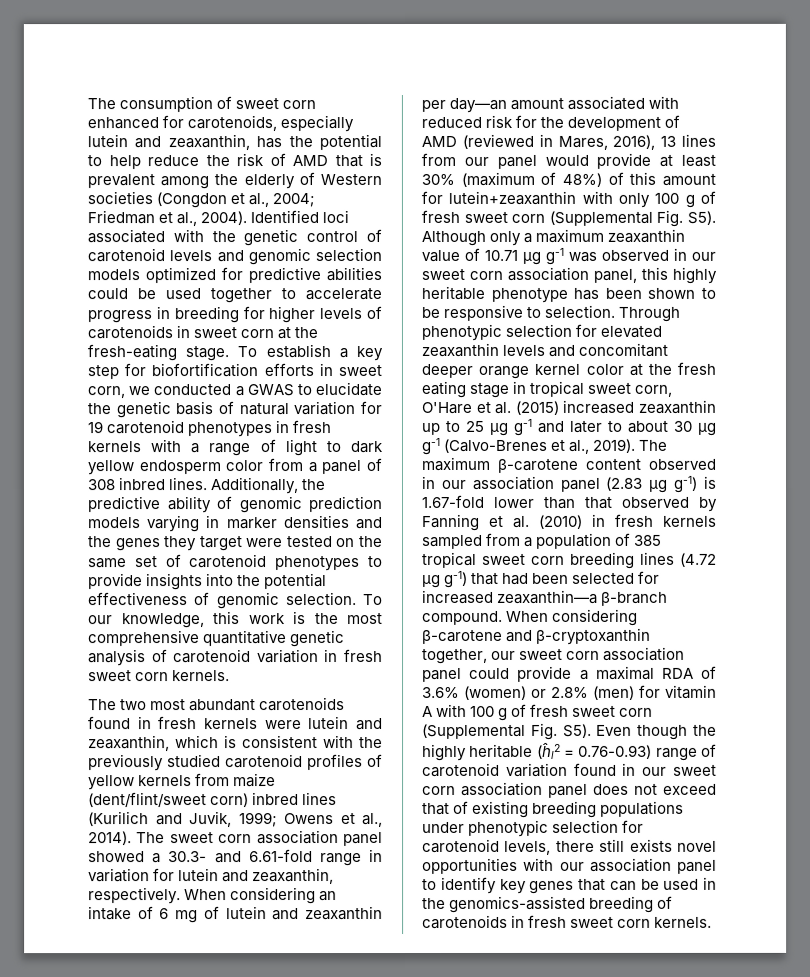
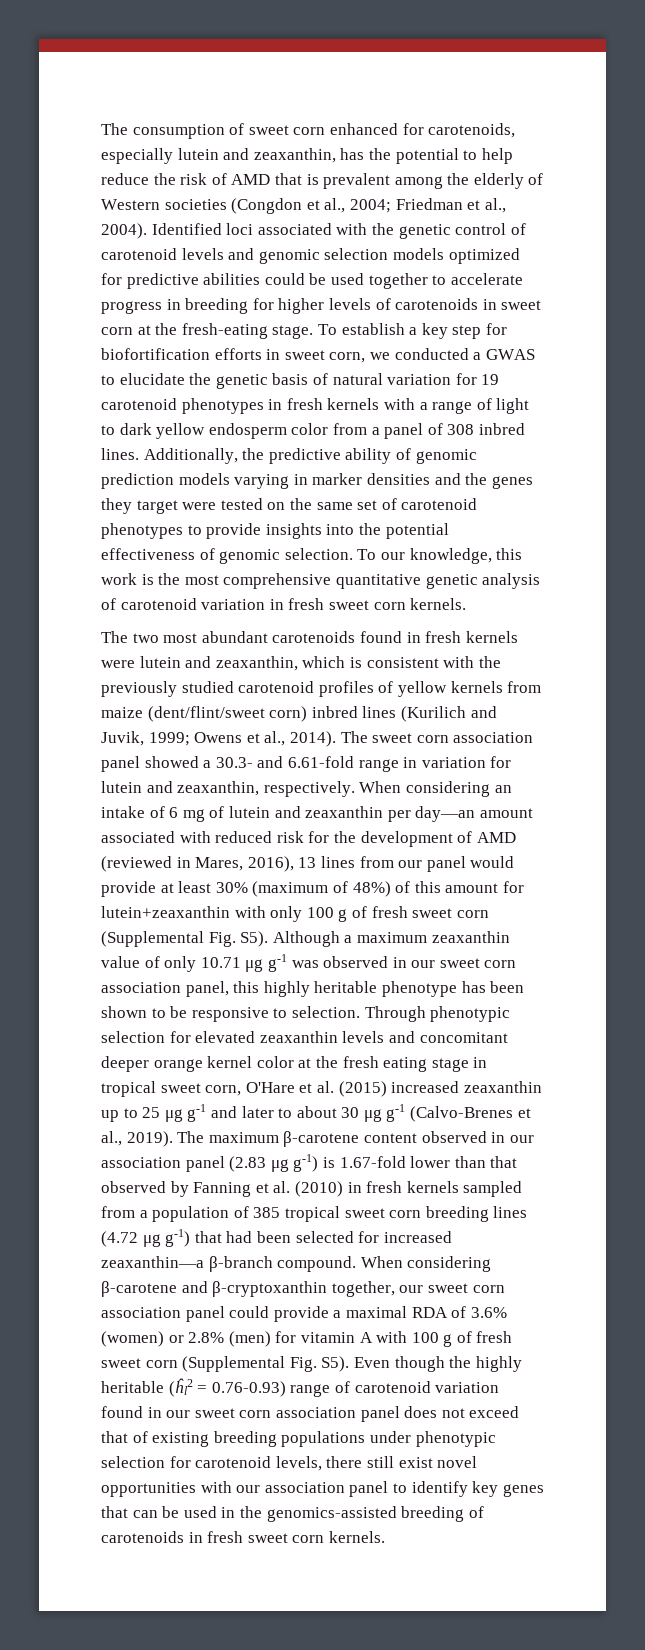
[489,230,522,246] only -> (340, 939) none
(480, 254) none -> [164,956,197,972] only
[629,838,673,852] exists -> [398,1457,433,1468] exist

